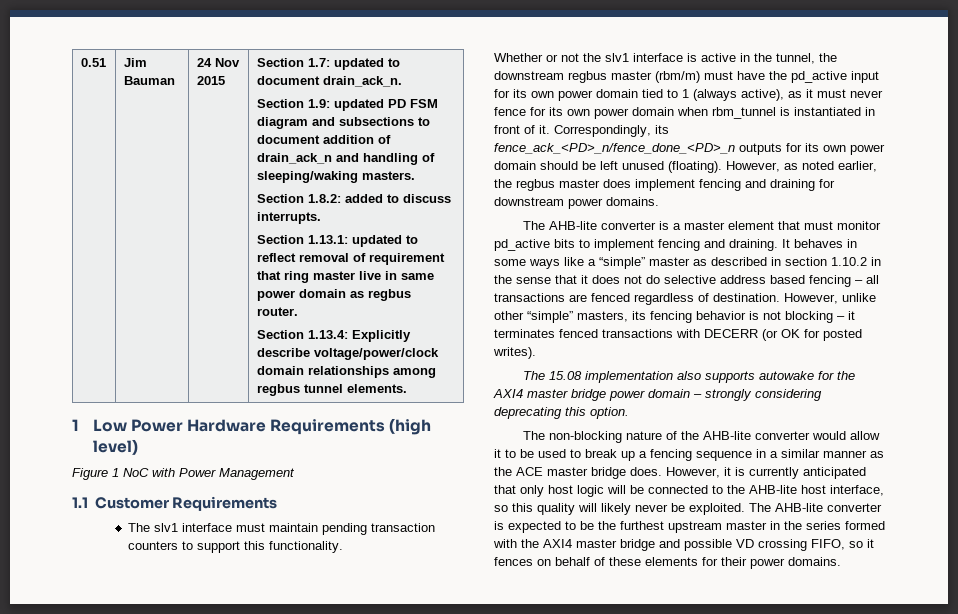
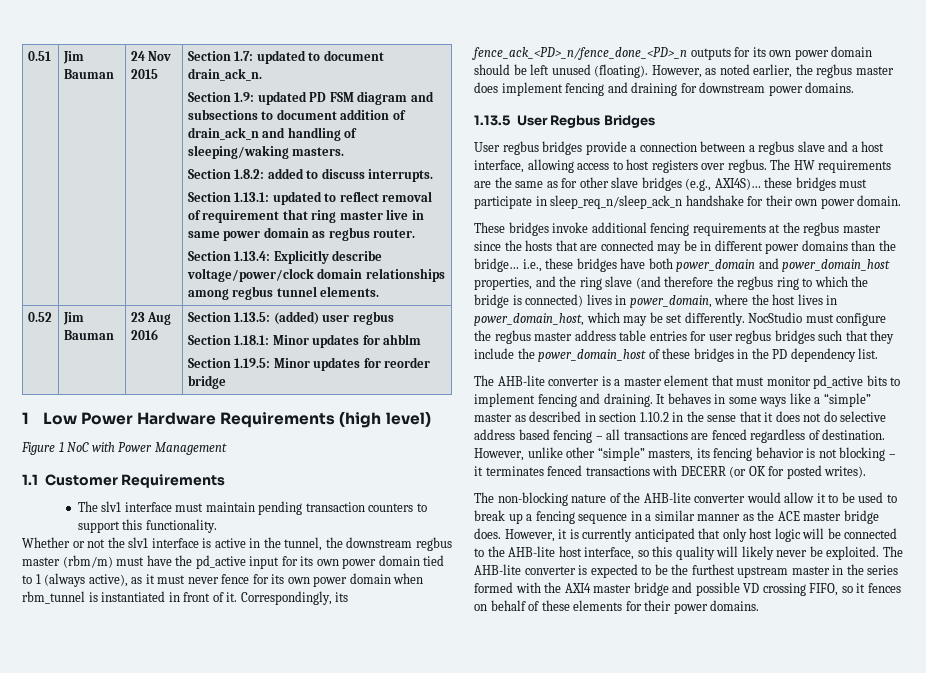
(407, 388) none -> [27,312,52,322] [62,312,84,325] [63,330,114,340] [130,312,172,325] [130,329,158,340] [187,311,394,325] [187,334,422,348] [187,357,431,371] [187,375,226,389] // 0.52 | Jim Bauman | 23 Aug 2016 | Section 1.13.5: (added) user regbus // Section 1.18.1: Minor updates for ahblm // Section 1.19.5: Minor updates for reorder bridge
(659, 201) none -> [474,115,655,128] [474,141,885,155] [474,159,892,173] [474,177,868,191] [474,195,902,209] [474,222,881,236] [474,240,896,254] [474,258,891,272] [474,276,869,290] [474,294,838,308] [474,312,887,326] [474,330,895,344] [474,348,879,362] // 1.13.5 User Regbus Bridges // User regbus bridges provide a connection between a regbus slave and a host interface, allowing access to host registers over regbus. The HW requirements are the same as for other slave bridges (e.g., AXI4S)… these bridges must participate in sleep_req_n/sleep_ack_n handshake for their own power domain. // These bridges invoke additional fencing requirements at the regbus master since the hosts that are connected may be in different power domains than the bridge… i.e., these bridges have both power_domain and power_domain_host properties, and the ring slave (and therefore the regbus ring to which the bridge is connected) lives in power_domain, where the host lives in power_domain_host, which may be set differently. NocStudio must configure the regbus master address table entries for user regbus bridges such that they include the power_domain_host of these bridges in the PD dependency list.
[522,371,855,383] [493,389,822,401] [494,407,629,419] // The 15.08 implementation also supports autowake for the AXI4 master bridge power domain – strongly considering deprecating this option. -> (867, 472) none

